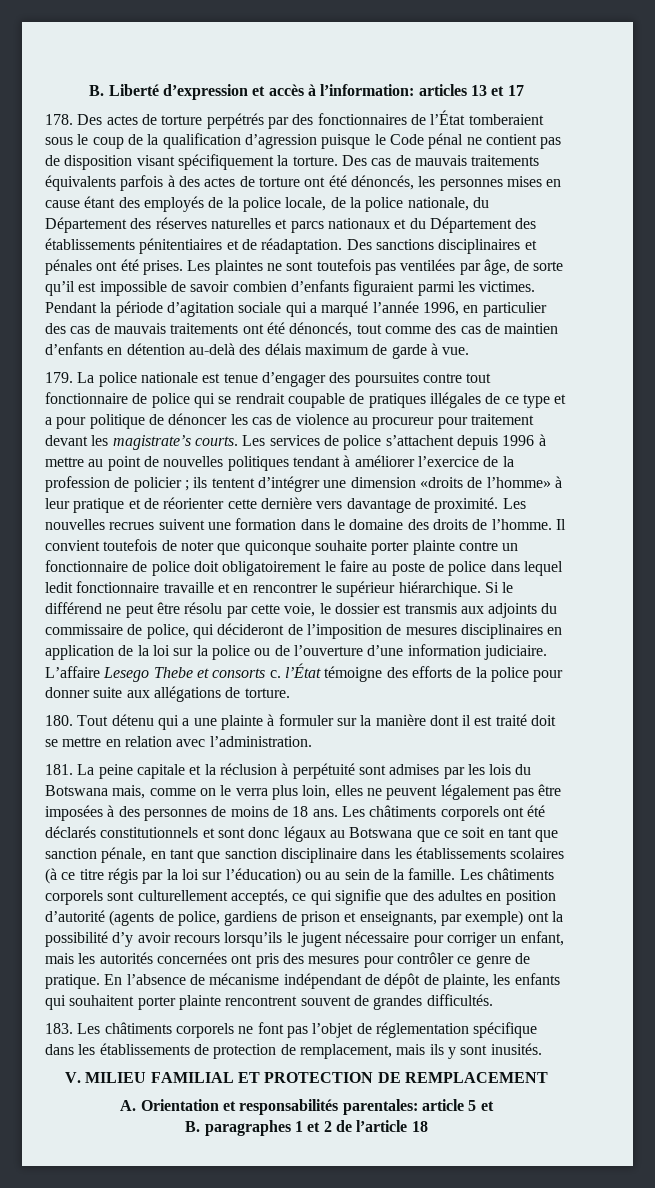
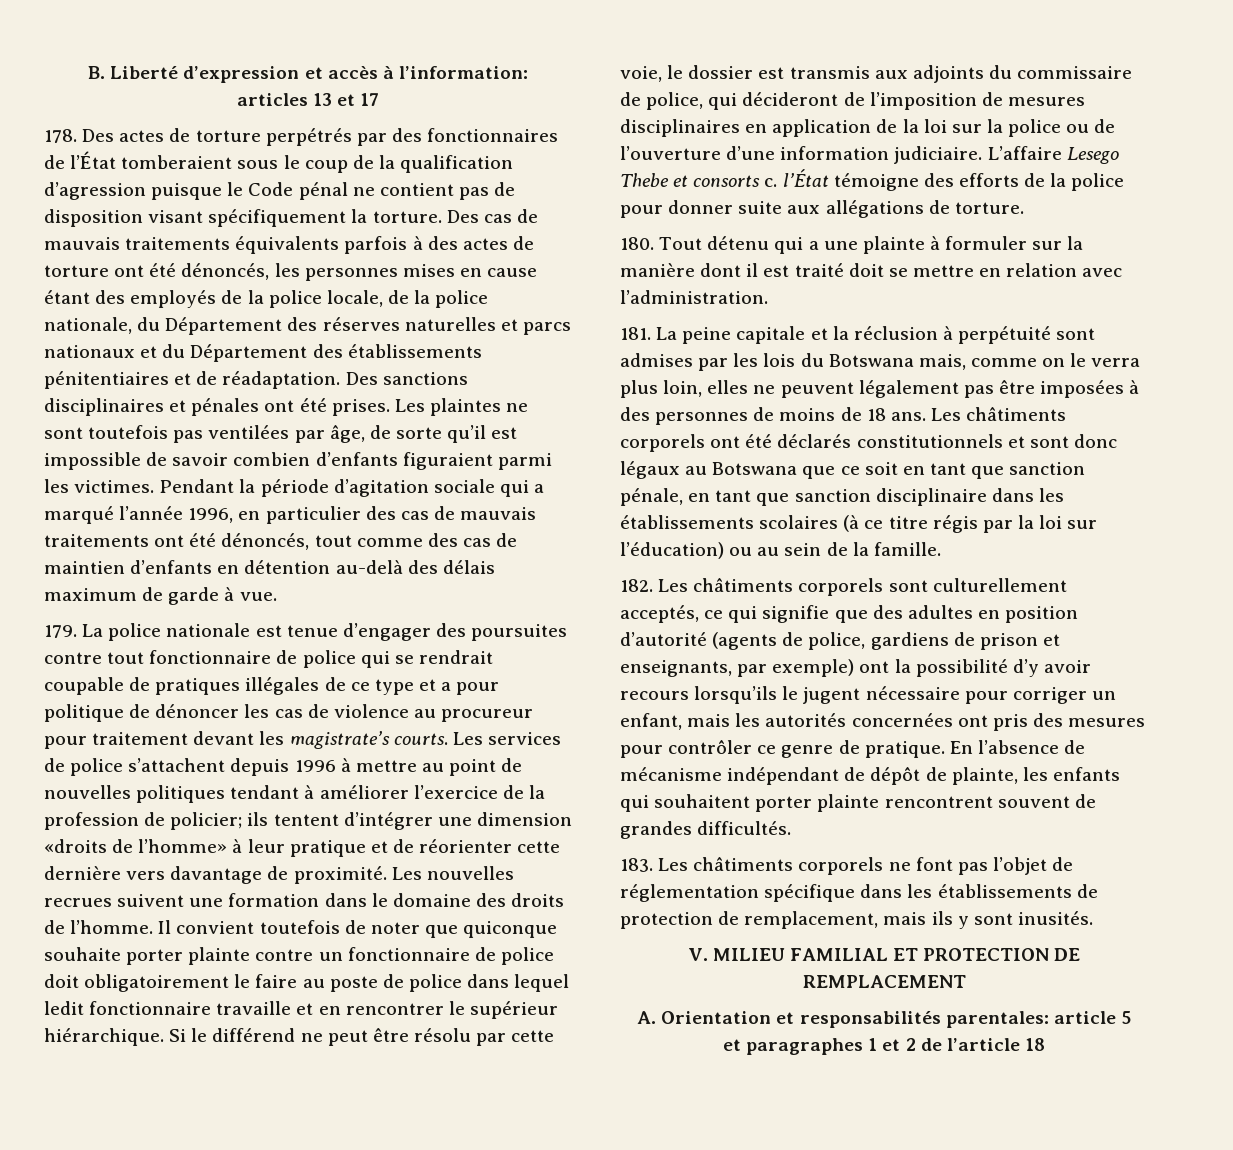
(415, 90) none -> (528, 72) //
[133,477,189,492] policier ; -> [170,812,243,830] policier;
(456, 874) none -> [620,579,653,592] // 182.
[480,1101,494,1111] [185,1121,201,1132] et // B. -> [723,1039,742,1051] // et

